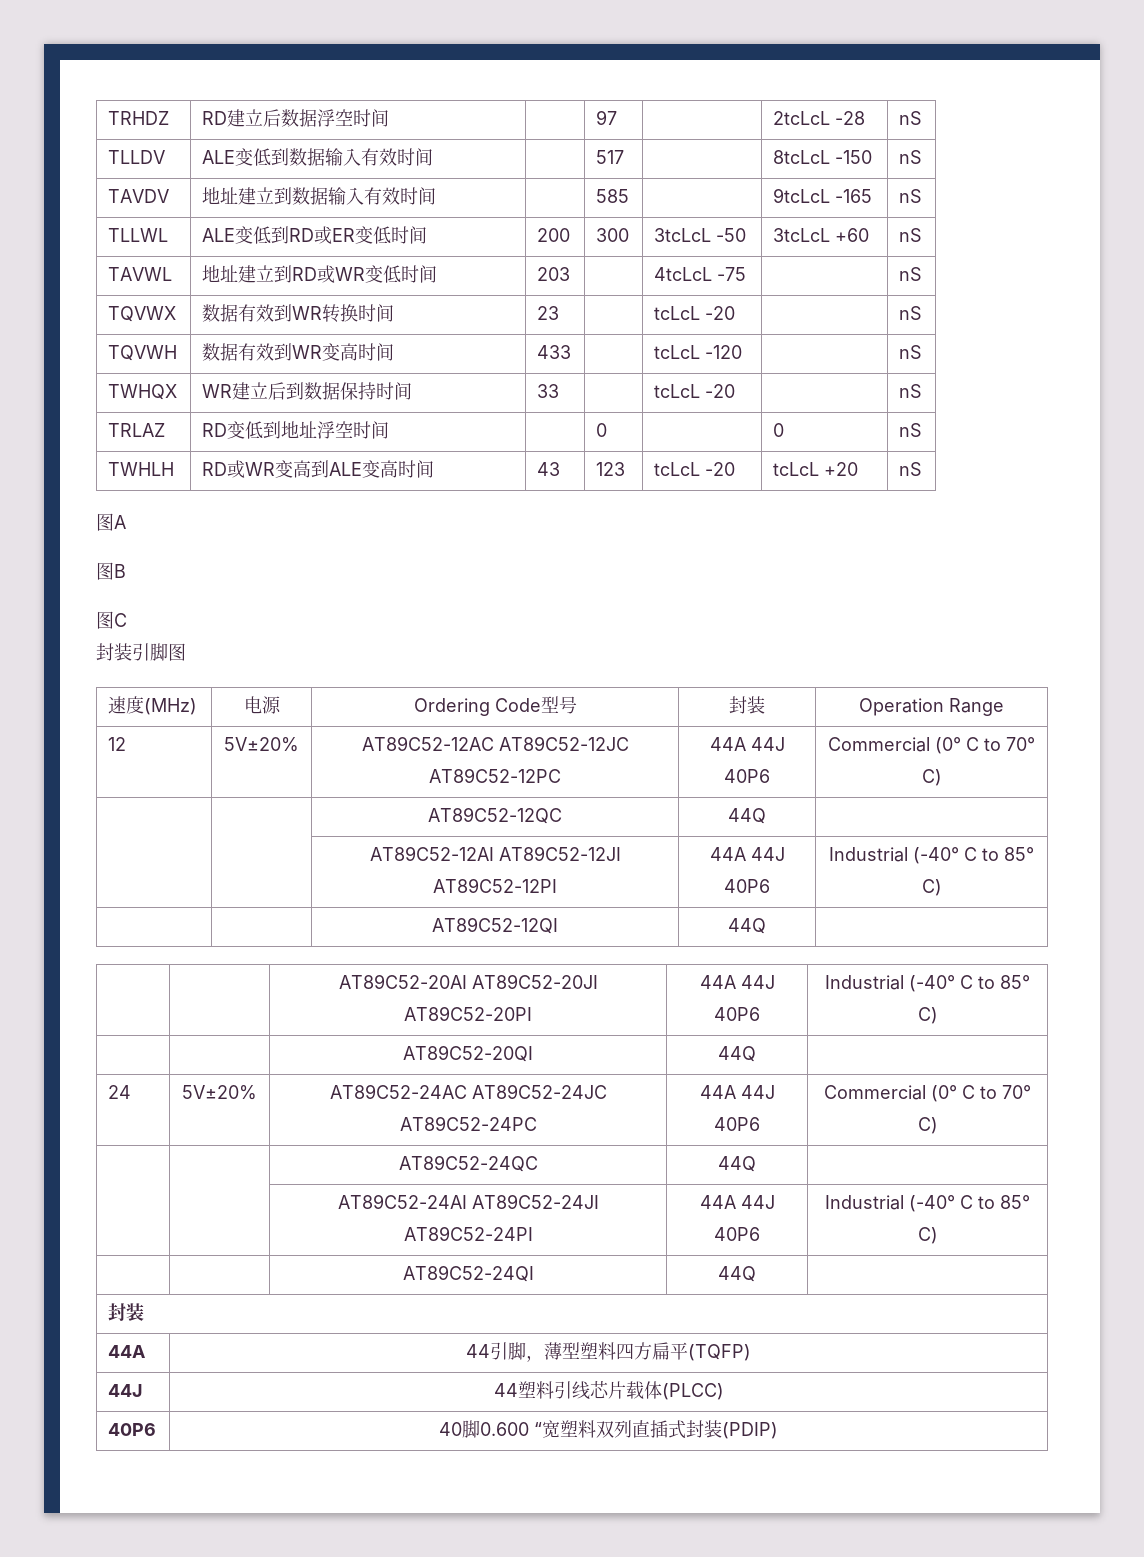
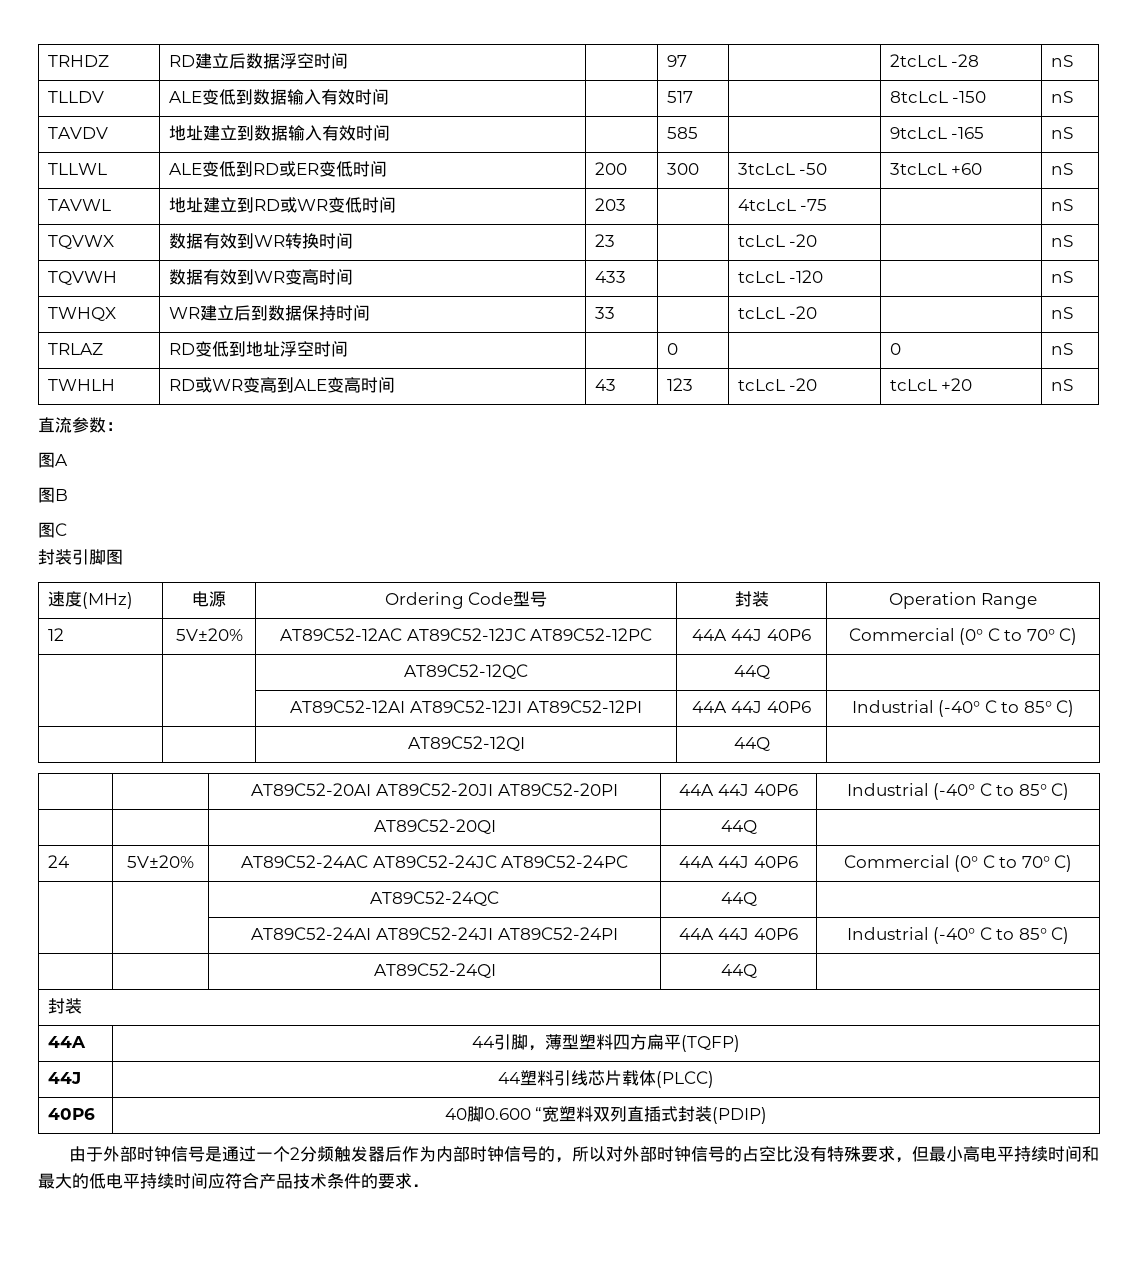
(923, 469) none -> [38,417,123,433] // 直流参数：
(778, 1430) none -> [69,1146,1100,1163] [38,1173,429,1189] // 由于外部时钟信号是通过一个2分频触发器后作为内部时钟信号的，所以对外部时钟信号的占空比没有特殊要求，但最小高电平持续时间和最大的低电平持续时间应符合产品技术条件的要求．

